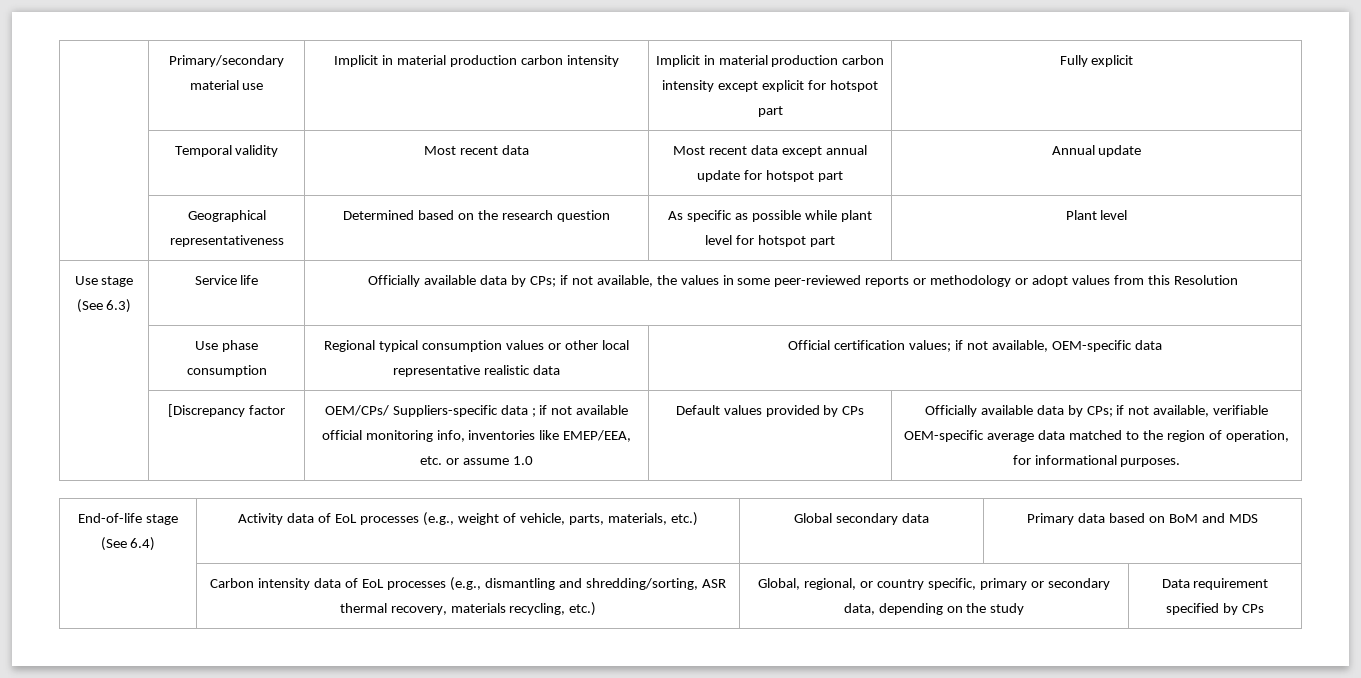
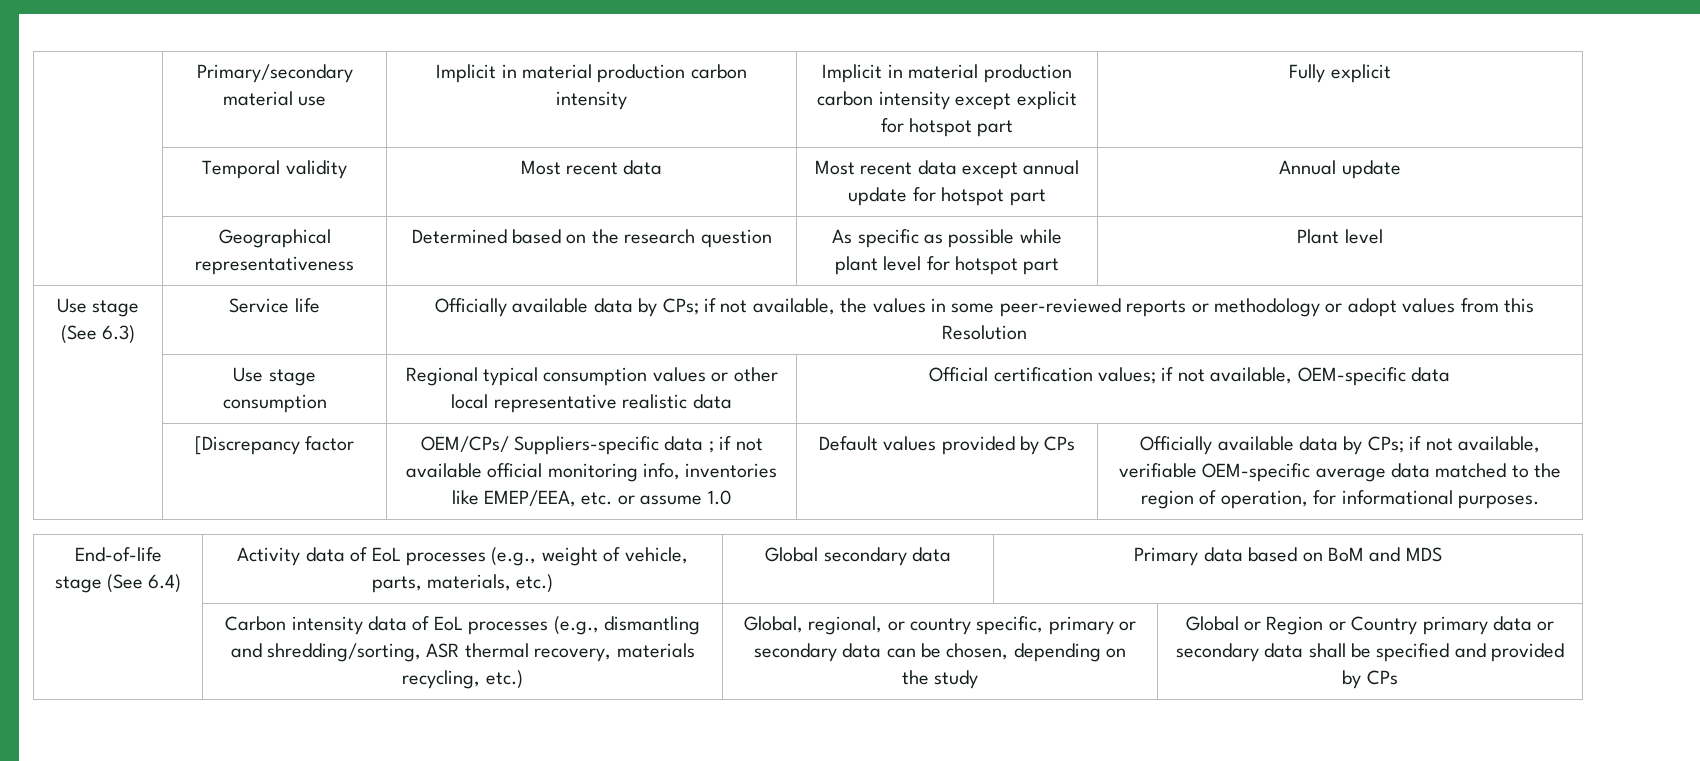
[221,340,258,352] phase -> [268,369,316,386] stage
[843,603,875,615] data, -> [842,643,1009,660] data can be chosen,
[1161,578,1269,590] [1166,603,1220,615] Data requirement specified -> [1185,616,1555,635] [1175,643,1565,662] Global or Region or Country primary data or secondary data shall be specified and provided

